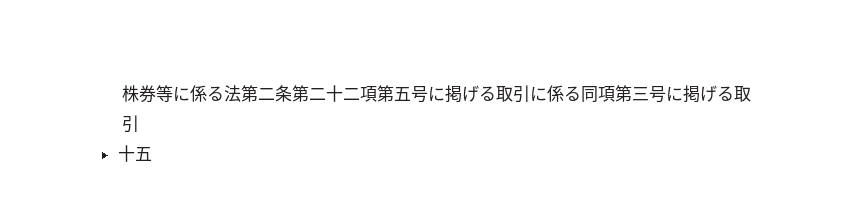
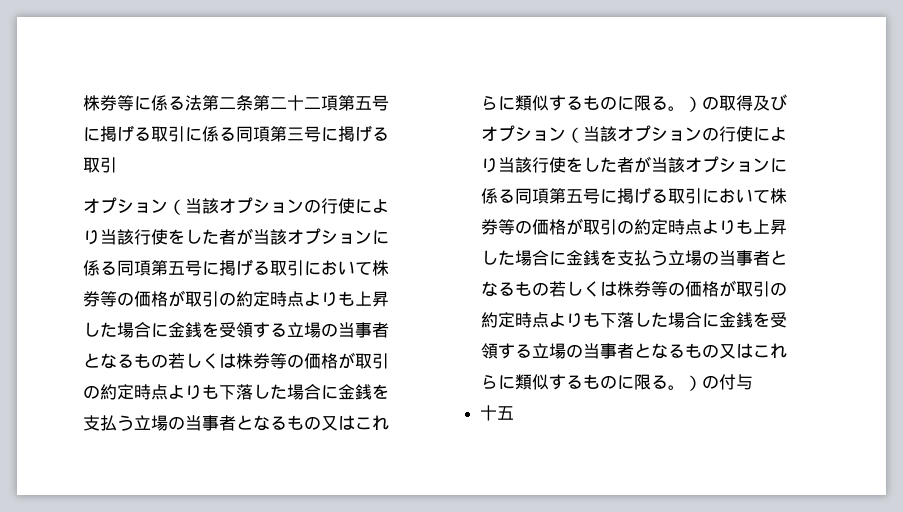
(140, 124) none -> [83,197,390,215] [83,228,390,245] [83,259,390,276] [83,290,390,307] [83,322,390,338] [83,352,390,369] [83,384,390,400] [83,415,390,431] [481,94,788,112] [481,125,788,143] [481,156,788,173] [481,187,788,204] [481,218,788,235] [481,250,788,266] [481,280,788,297] [481,312,788,328] [481,343,788,359] [481,374,754,391] // オプション（当該オプションの行使により当該行使をした者が当該オプションに係る同項第五号に掲げる取引において株券等の価格が取引の約定時点よりも上昇した場合に金銭を受領する立場の当事者となるもの若しくは株券等の価格が取引の約定時点よりも下落した場合に金銭を支払う立場の当事者となるもの又はこれらに類似するものに限る。）の取得及びオプション（当該オプションの行使により当該行使をした者が当該オプションに係る同項第五号に掲げる取引において株券等の価格が取引の約定時点よりも上昇した場合に金銭を支払う立場の当事者となるもの若しくは株券等の価格が取引の約定時点よりも下落した場合に金銭を受領する立場の当事者となるもの又はこれらに類似するものに限る。）の付与

